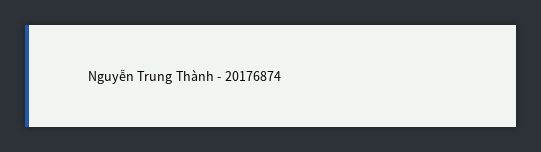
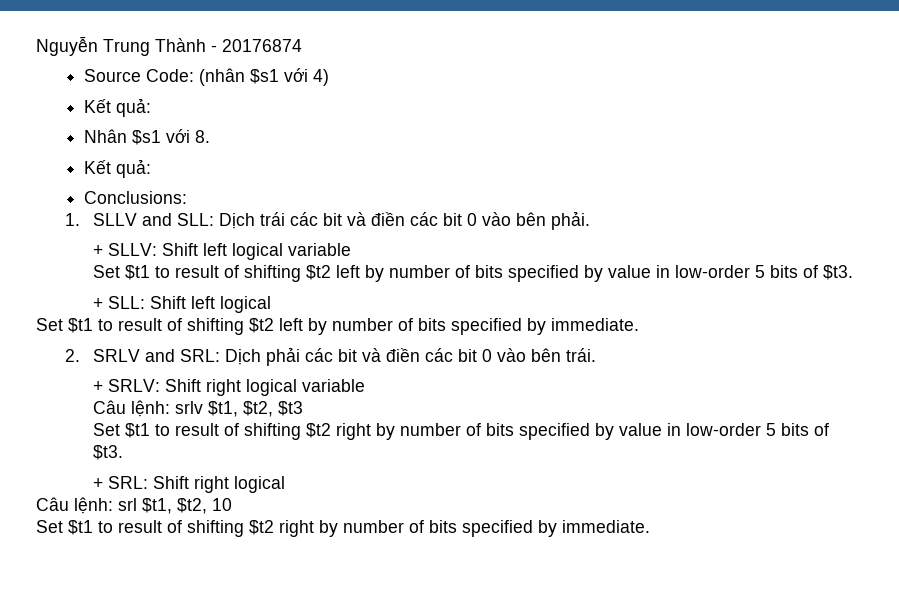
(281, 76) none -> [83,68,329,86] [83,98,151,117] [83,129,210,145] [83,159,151,178] [83,191,187,204] [64,211,591,230] [93,243,352,260] [93,265,854,282] [93,296,272,313] [36,318,639,335] [64,347,597,366] [93,379,366,396] [93,400,304,417] [93,423,830,440] [93,445,124,460] [93,476,286,493] [36,497,232,514] [36,520,650,537] // Source Code: (nhân $s1 với 4) // Kết quả: // Nhân $s1 với 8. // Kết quả: // Conclusions: // 1. SLLV and SLL: Dịch trái các bit và điền các bit 0 vào bên phải. // + SLLV: Shift left logical variable // Set $t1 to result of shifting $t2 left by number of bits specified by value in low-order 5 bits of $t3. // + SLL: Shift left logical // Set $t1 to result of shifting $t2 left by number of bits specified by immediate. // 2. SRLV and SRL: Dịch phải các bit và điền các bit 0 vào bên trái. // + SRLV: Shift right logical variable // Câu lệnh: srlv $t1, $t2, $t3 // Set $t1 to result of shifting $t2 right by number of bits specified by value in low-order 5 bits of $t3. // + SRL: Shift right logical // Câu lệnh: srl $t1, $t2, 10 // Set $t1 to result of shifting $t2 right by number of bits specified by immediate.

